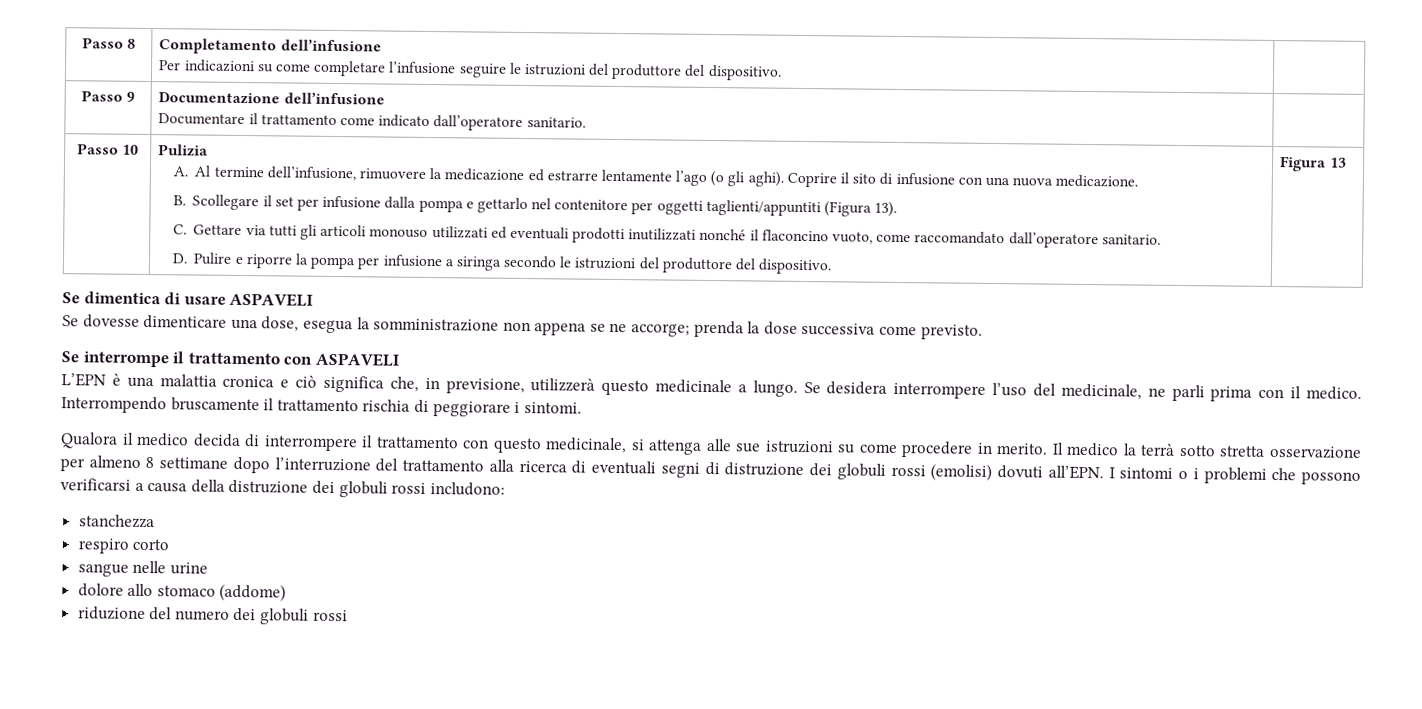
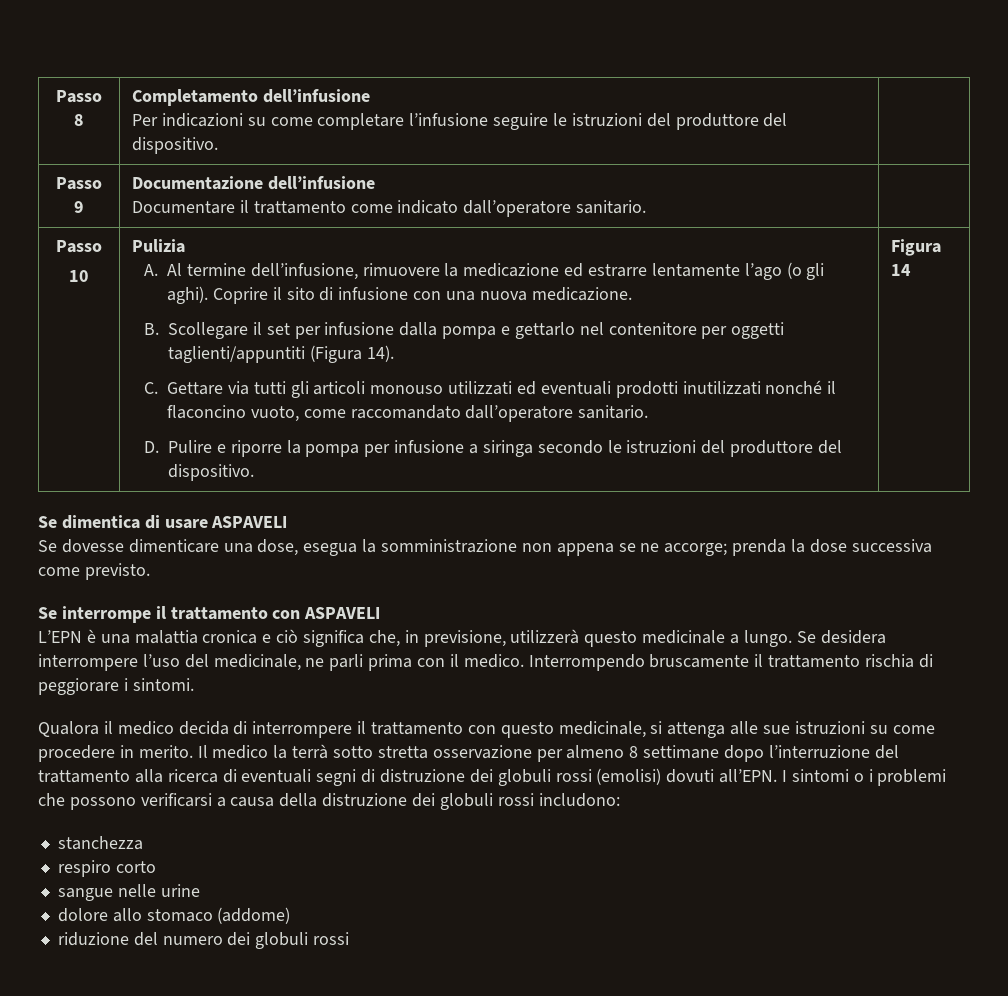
(119, 149) none -> (102, 246) //
[874,201,898,217] 13). -> [366,345,394,362] 14).
[1329,157,1347,168] 13 -> [890,264,911,276] 14

